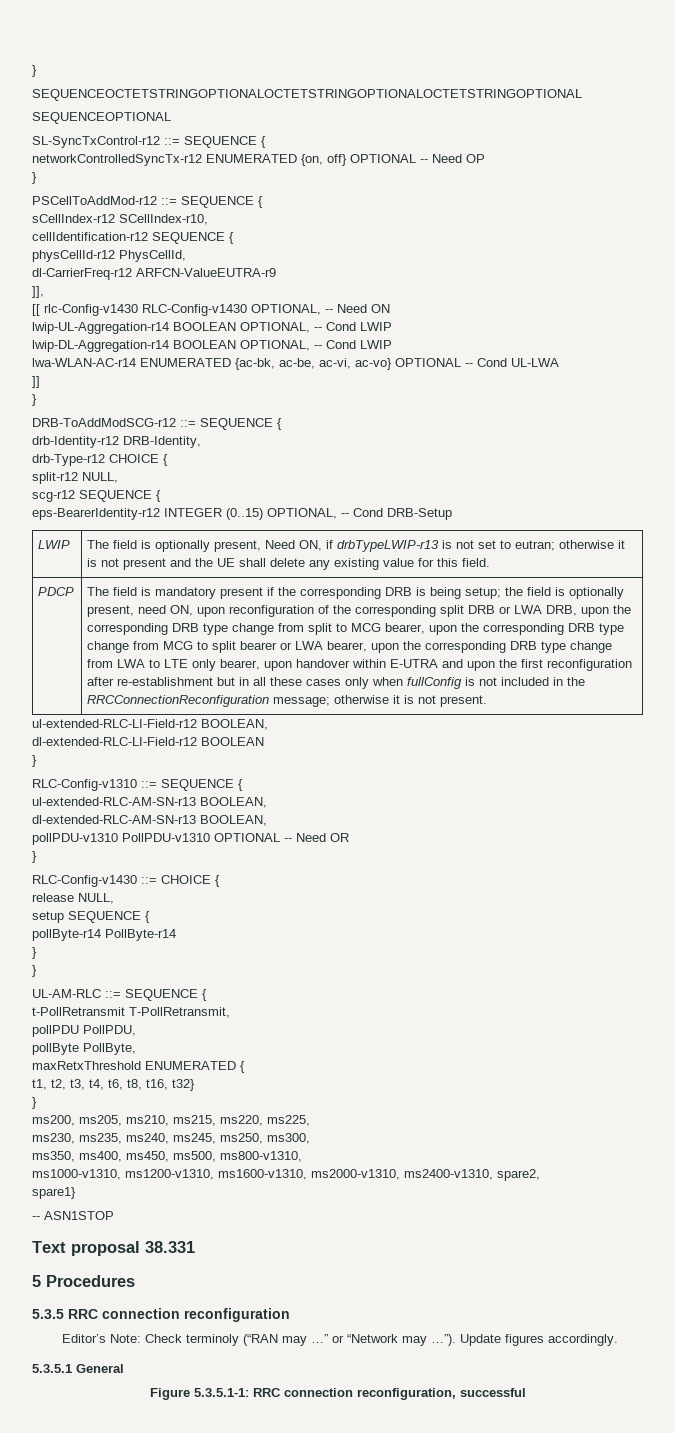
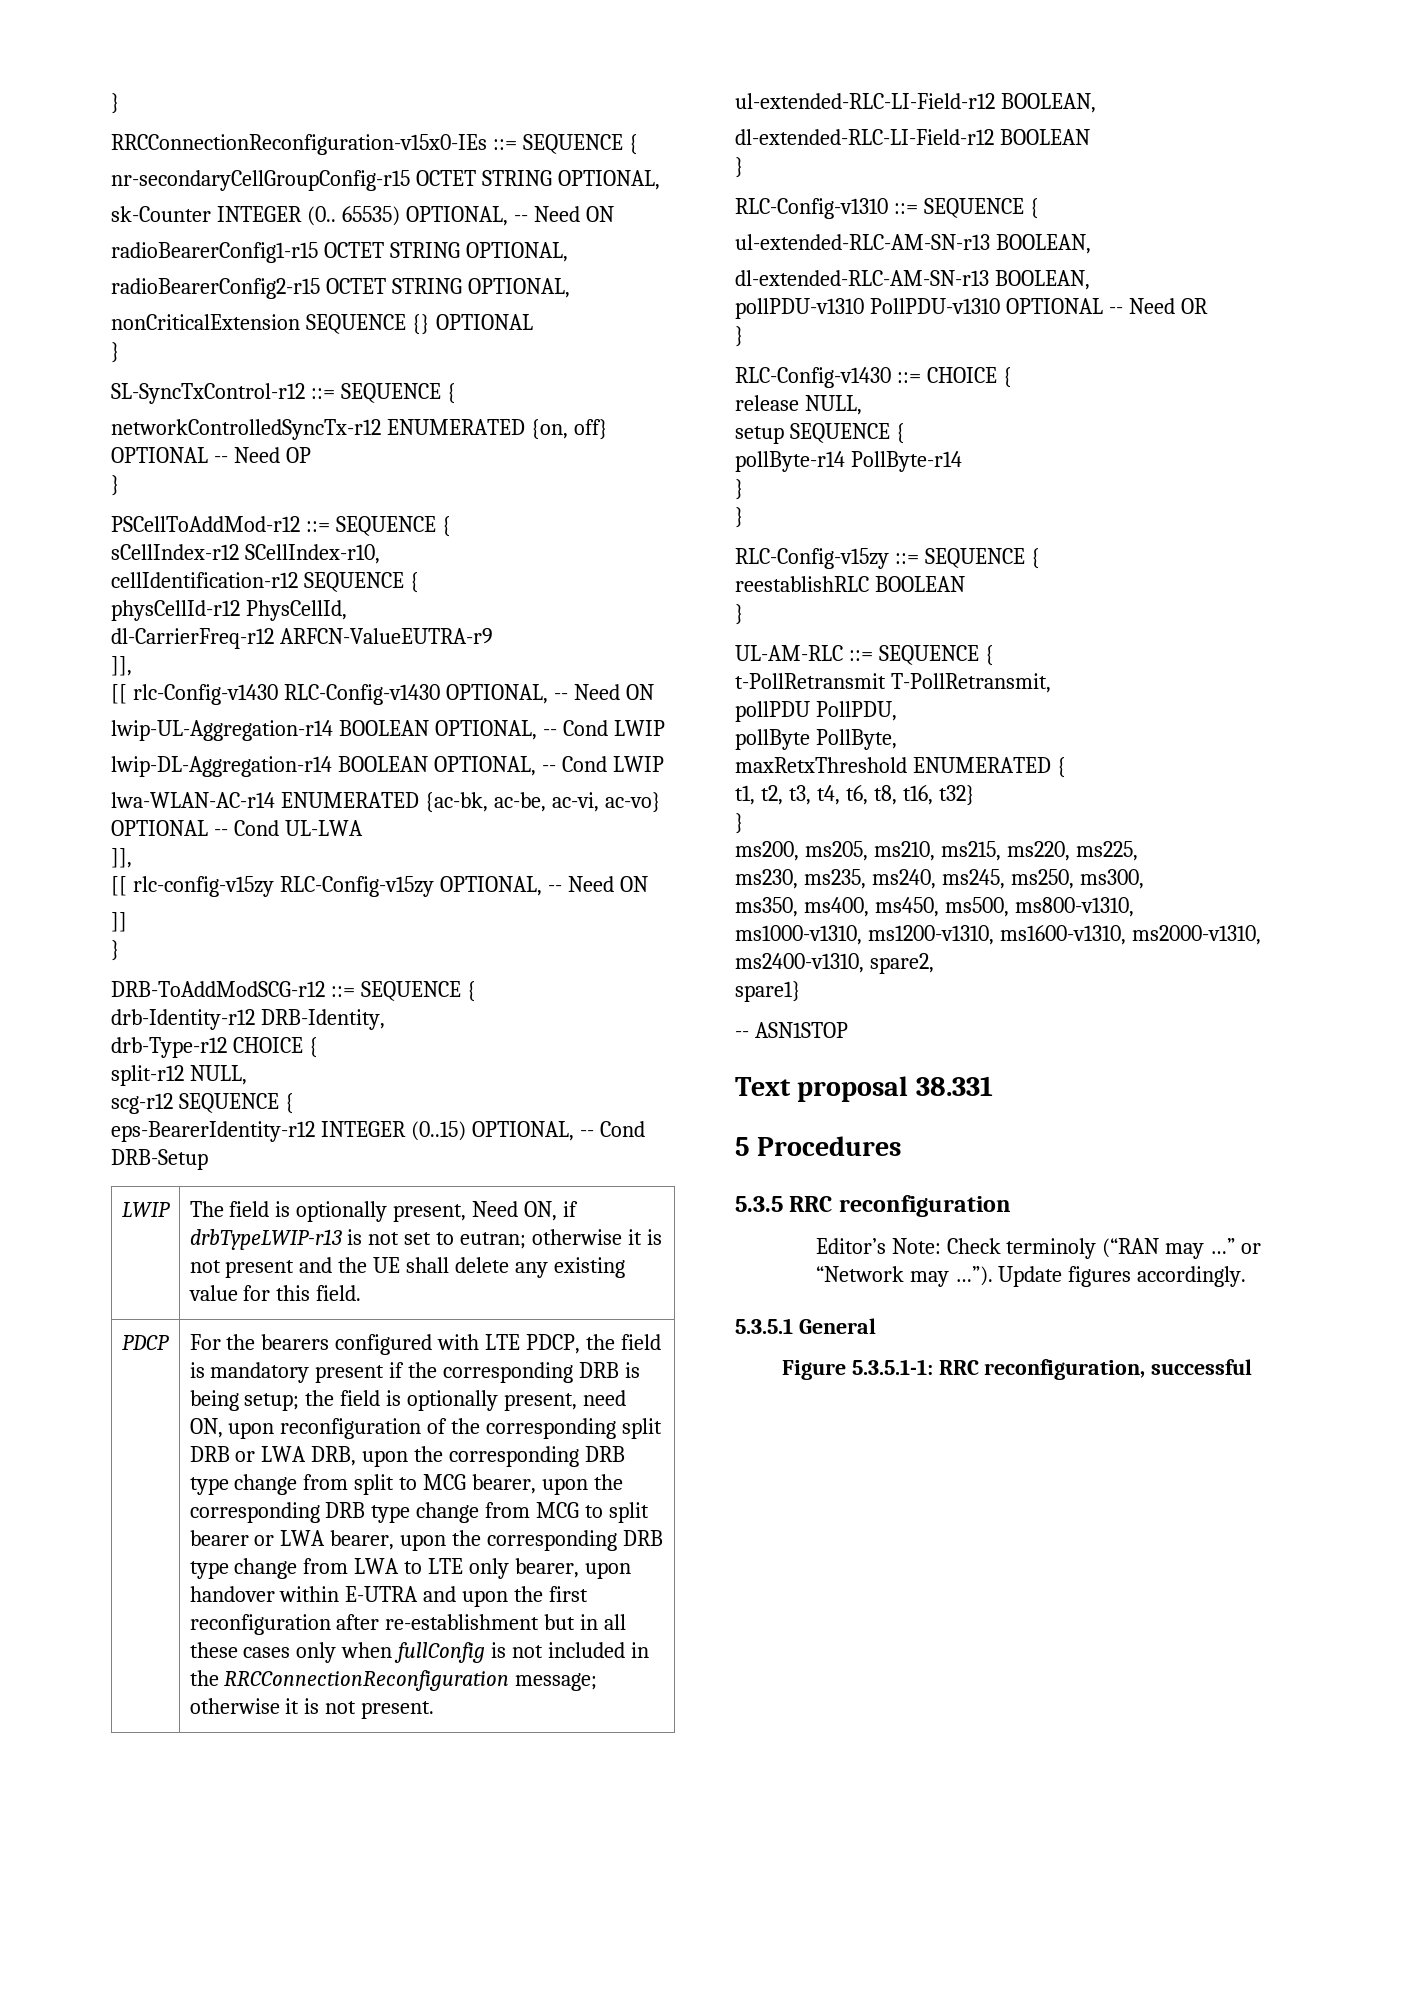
[32,65,37,77] [32,89,582,101] [32,112,171,124] } // SEQUENCEOCTETSTRINGOPTIONALOCTETSTRINGOPTIONALOCTETSTRINGOPTIONAL // SEQUENCEOPTIONAL -> [111,93,120,114] [111,134,638,155] [111,170,660,191] [111,206,614,226] [111,242,568,263] [111,278,570,299] [111,314,533,335] [111,342,120,363] } // RRCConnectionReconfiguration-v15x0-IEs ::= SEQUENCE { // nr-secondaryCellGroupConfig-r15 OCTET STRING OPTIONAL, // sk-Counter INTEGER (0.. 65535) OPTIONAL, -- Need ON // radioBearerConfig1-r15 OCTET STRING OPTIONAL, // radioBearerConfig2-r15 OCTET STRING OPTIONAL, // nonCriticalExtension SEQUENCE {} OPTIONAL // }
(559, 362) none -> [111,848,132,868] [111,876,648,897] // ]], // [[ rlc-config-v15zy RLC-Config-v15zy OPTIONAL, -- Need ON
[87,587,110,596] The -> [189,1334,616,1355] For the bearers configured with LTE PDCP, the
(37, 971) none -> [735,548,1040,569] [735,576,965,592] [735,604,744,625] // RLC-Config-v15zy ::= SEQUENCE { // reestablishRLC BOOLEAN // }
[102,1308,180,1319] connection -> (833, 1204) none
[283,1388,353,1397] connection -> (979, 1367) none

